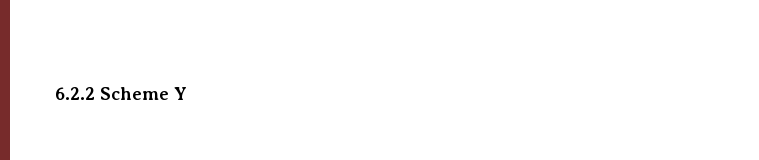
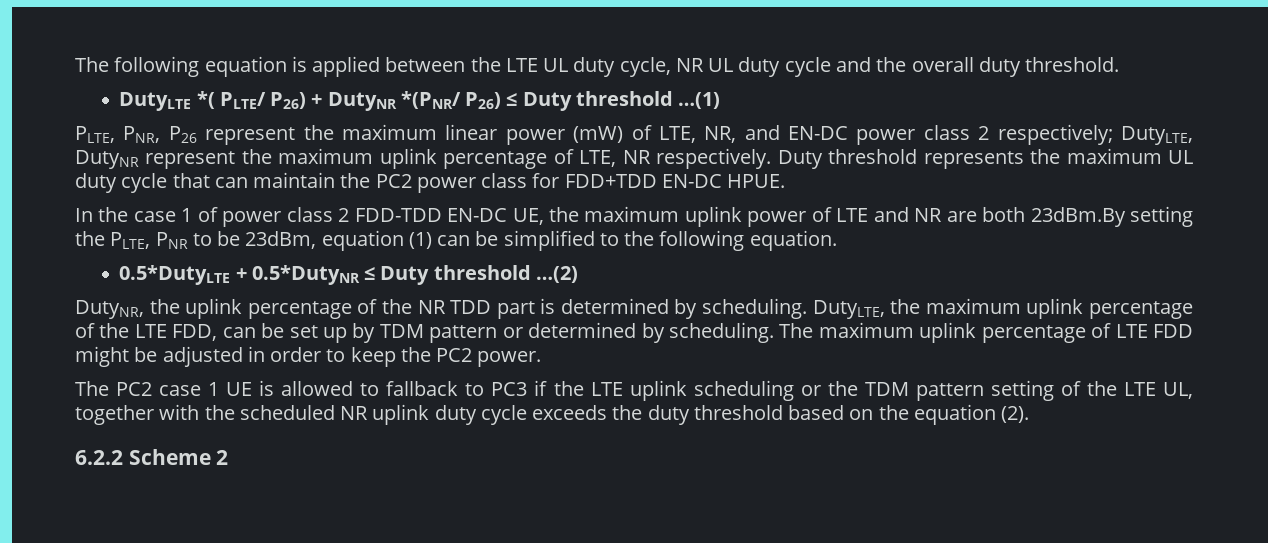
(55, 93) none -> [75,56,1120,77] [119,91,721,111] [75,124,1194,145] [75,148,1194,169] [75,172,786,193] [75,206,1193,227] [75,230,837,251] [119,265,578,285] [75,298,1193,319] [75,322,1193,343] [75,346,542,367] [75,380,1193,401] [75,404,1030,425] The following equation is applied between the LTE UL duty cycle, NR UL duty cycle and the overall duty threshold. // DutyLTE *( PLTE/ P26) + DutyNR *(PNR/ P26) ≤ Duty threshold …(1) // PLTE, PNR, P26 represent the maximum linear power (mW) of LTE, NR, and EN-DC power class 2 respectively; DutyLTE, DutyNR represent the maximum uplink percentage of LTE, NR respectively. Duty threshold represents the maximum UL duty cycle that can maintain the PC2 power class for FDD+TDD EN-DC HPUE. // In the case 1 of power class 2 FDD-TDD EN-DC UE, the maximum uplink power of LTE and NR are both 23dBm.By setting the PLTE, PNR to be 23dBm, equation (1) can be simplified to the following equation. // 0.5*DutyLTE + 0.5*DutyNR ≤ Duty threshold …(2) // DutyNR, the uplink percentage of the NR TDD part is determined by scheduling. DutyLTE, the maximum uplink percentage of the LTE FDD, can be set up by TDM pattern or determined by scheduling. The maximum uplink percentage of LTE FDD might be adjusted in order to keep the PC2 power. // The PC2 case 1 UE is allowed to fallback to PC3 if the LTE uplink scheduling or the TDM pattern setting of the LTE UL, together with the scheduled NR uplink duty cycle exceeds the duty threshold based on the equation (2). //
[174,87,187,100] Y -> [216,450,229,465] 2

